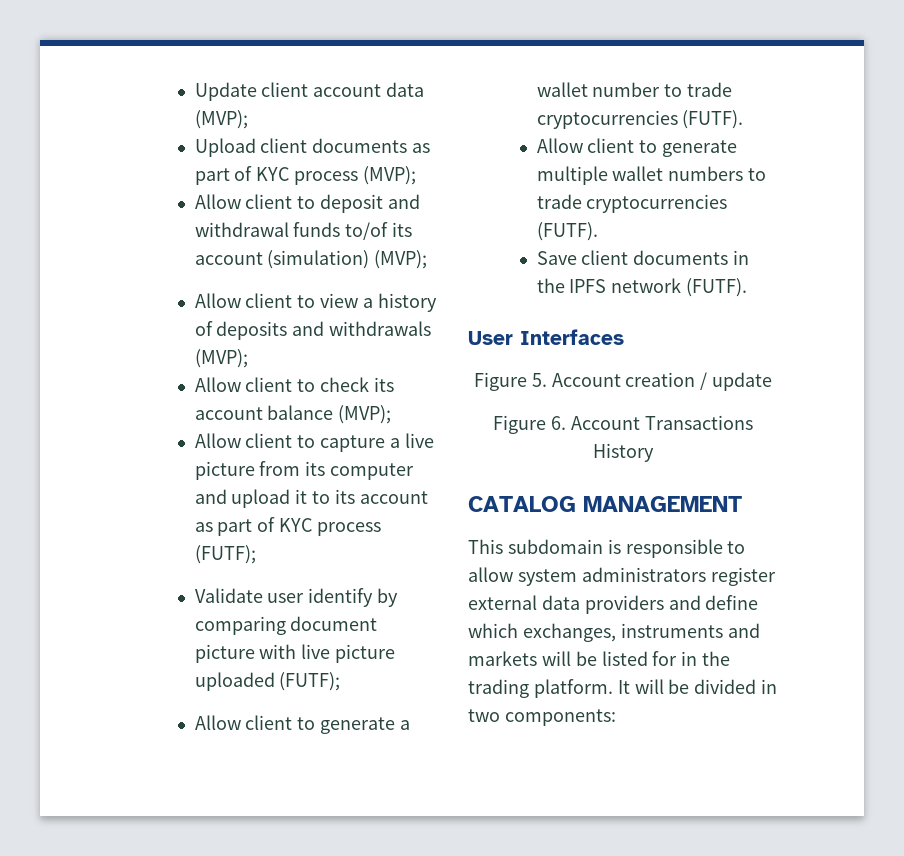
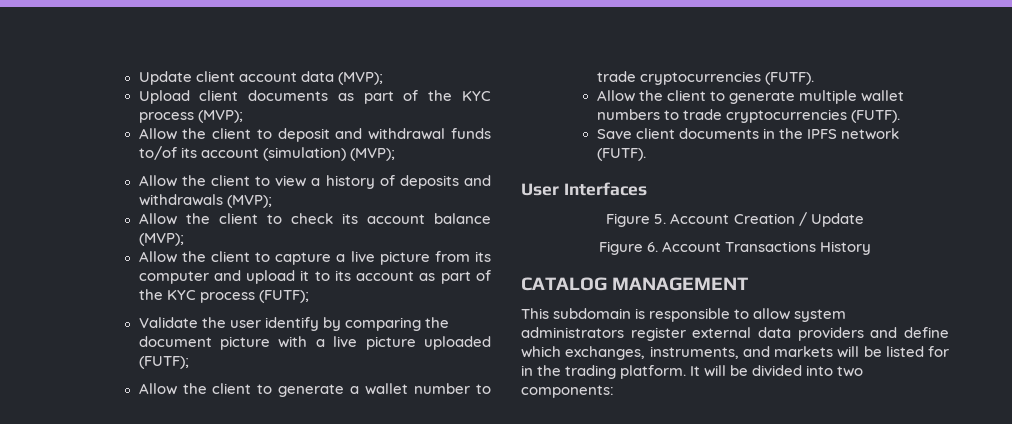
(253, 173) none -> [428,90,453,101] the
(241, 201) none -> [182,128,207,139] the
(241, 300) none -> [181,175,206,186] the
(241, 384) none -> [185,213,210,224] the
(241, 440) none -> [181,251,206,262] the
(276, 524) none -> [138,289,163,300] the
(263, 595) none -> [201,317,226,328] the
(286, 625) none -> [424,317,449,328] the
(297, 651) none -> [315,339,325,347] a
(241, 722) none -> [182,383,207,394] the
(583, 145) none -> [638,90,663,101] the
[625,372,773,391] creation / update -> [733,212,864,227] Creation / Update
[620,623,723,638] instruments -> [649,346,739,359] instruments,
[761,679,778,694] in -> [806,365,834,376] into

